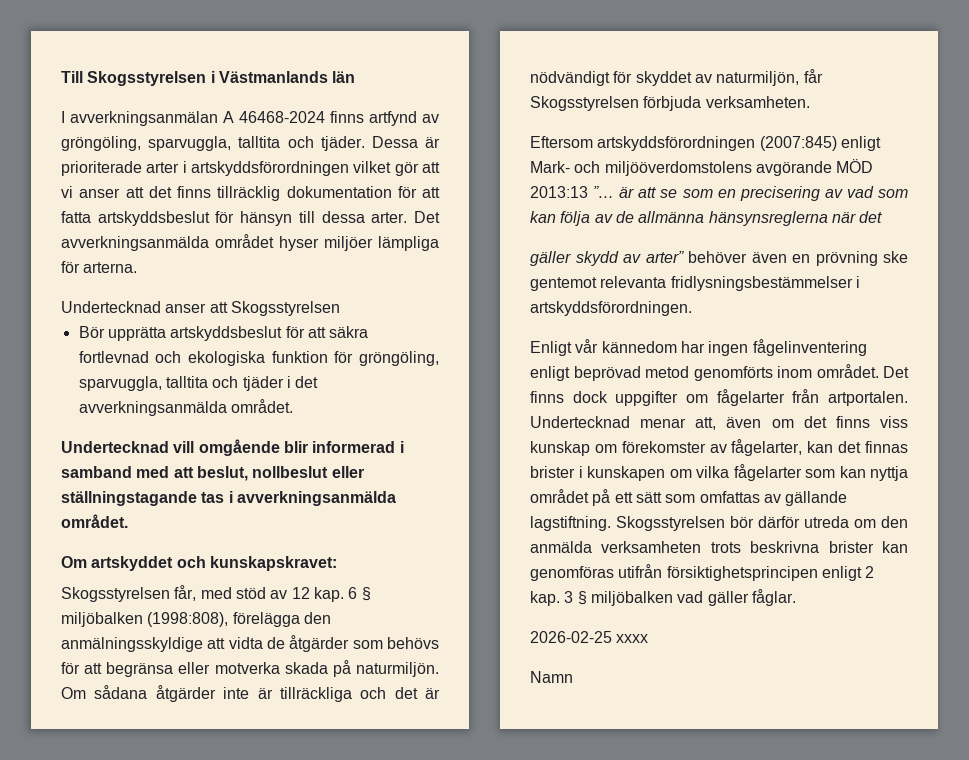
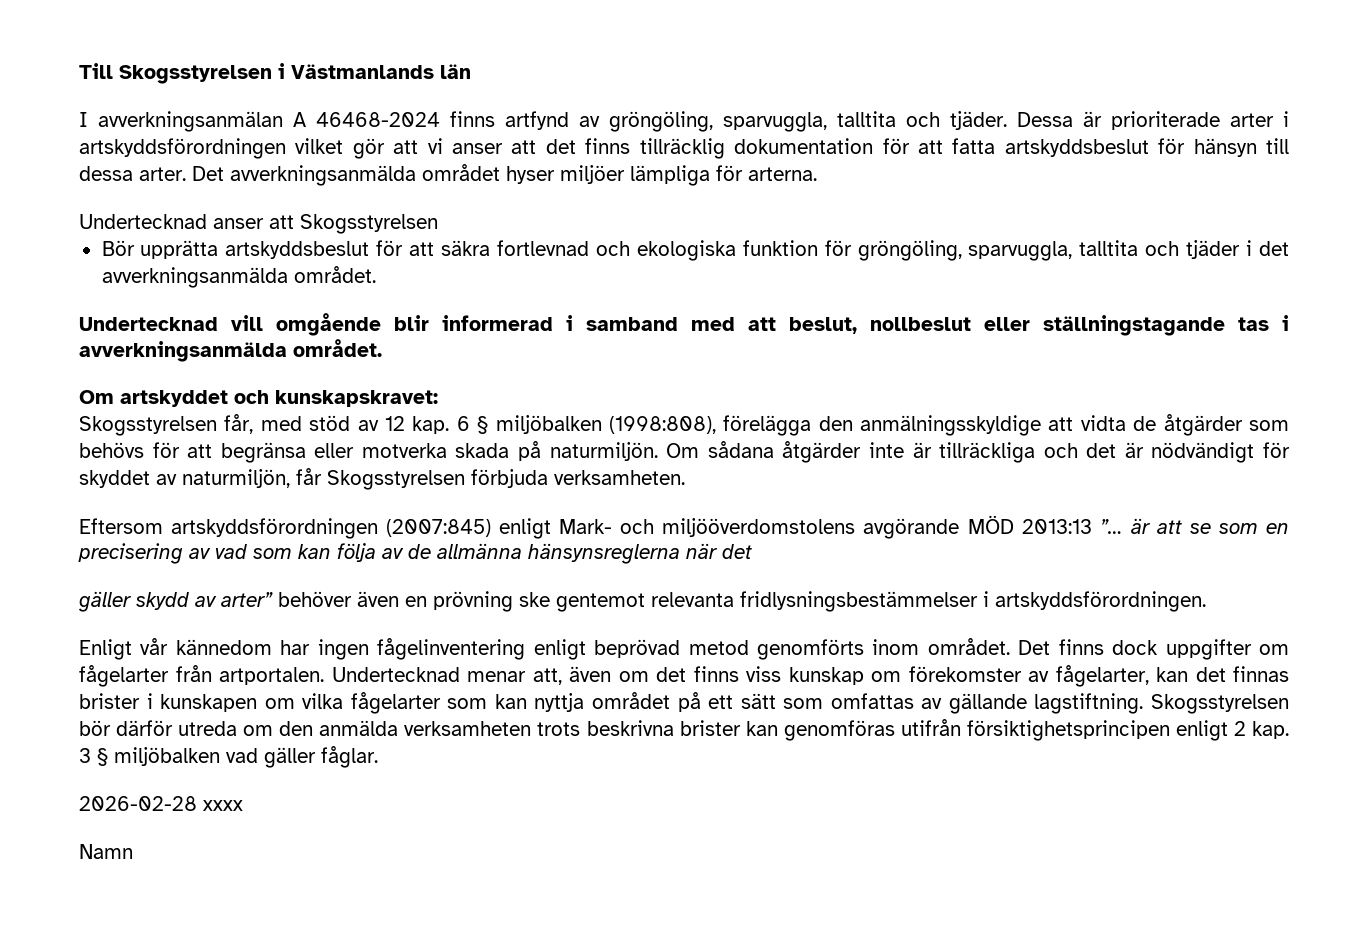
[530,631,612,643] 2026-02-25 -> [79,796,197,811] 2026-02-28

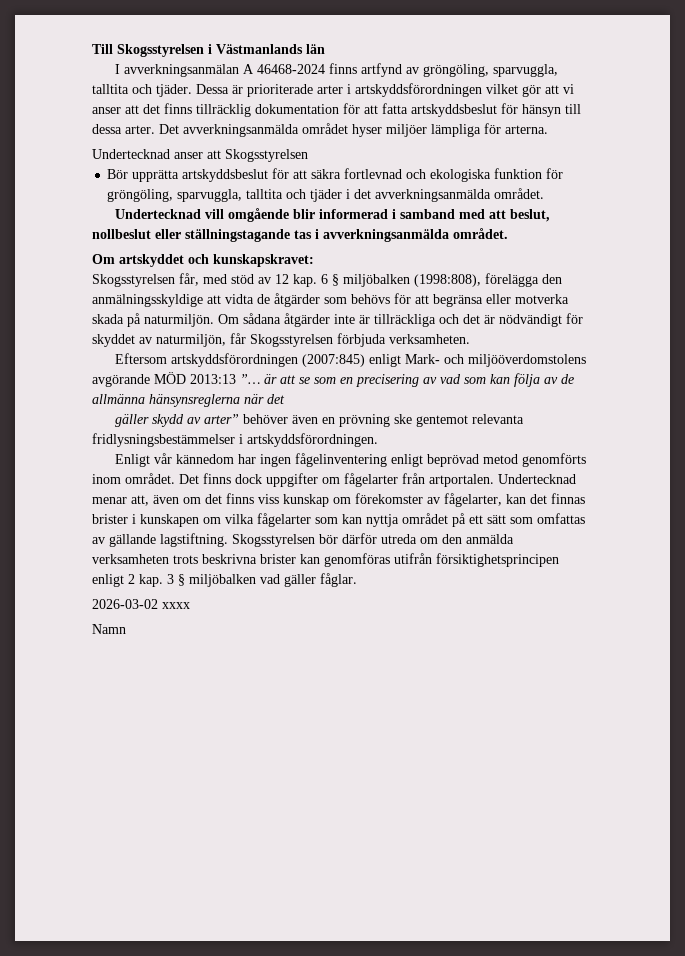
[79,796,197,811] 2026-02-28 -> [92,599,158,609] 2026-03-02

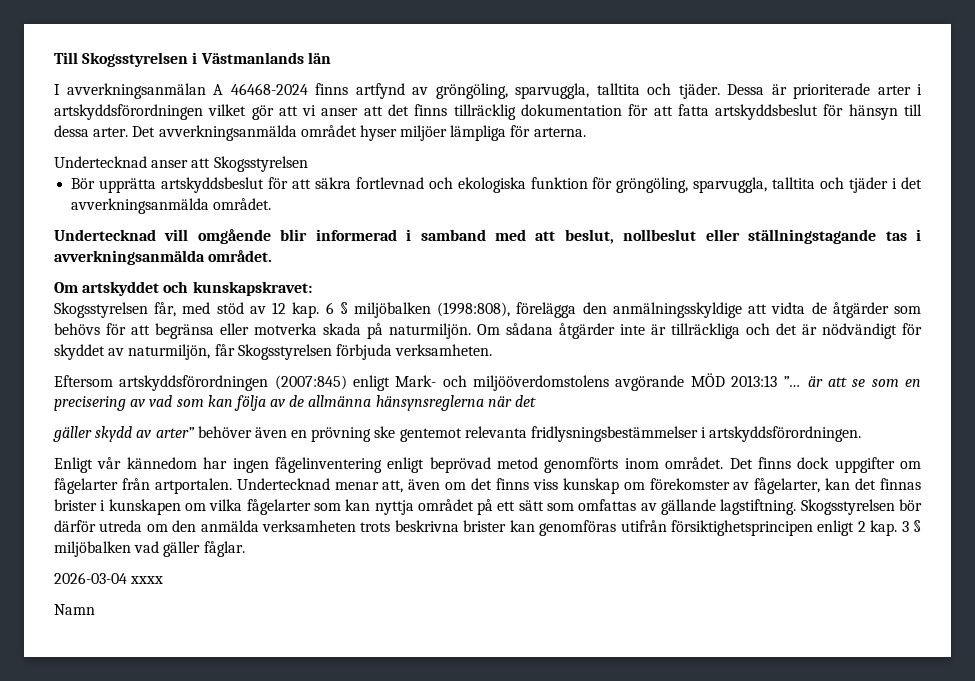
[92,599,158,609] 2026-03-02 -> [54,572,127,584] 2026-03-04

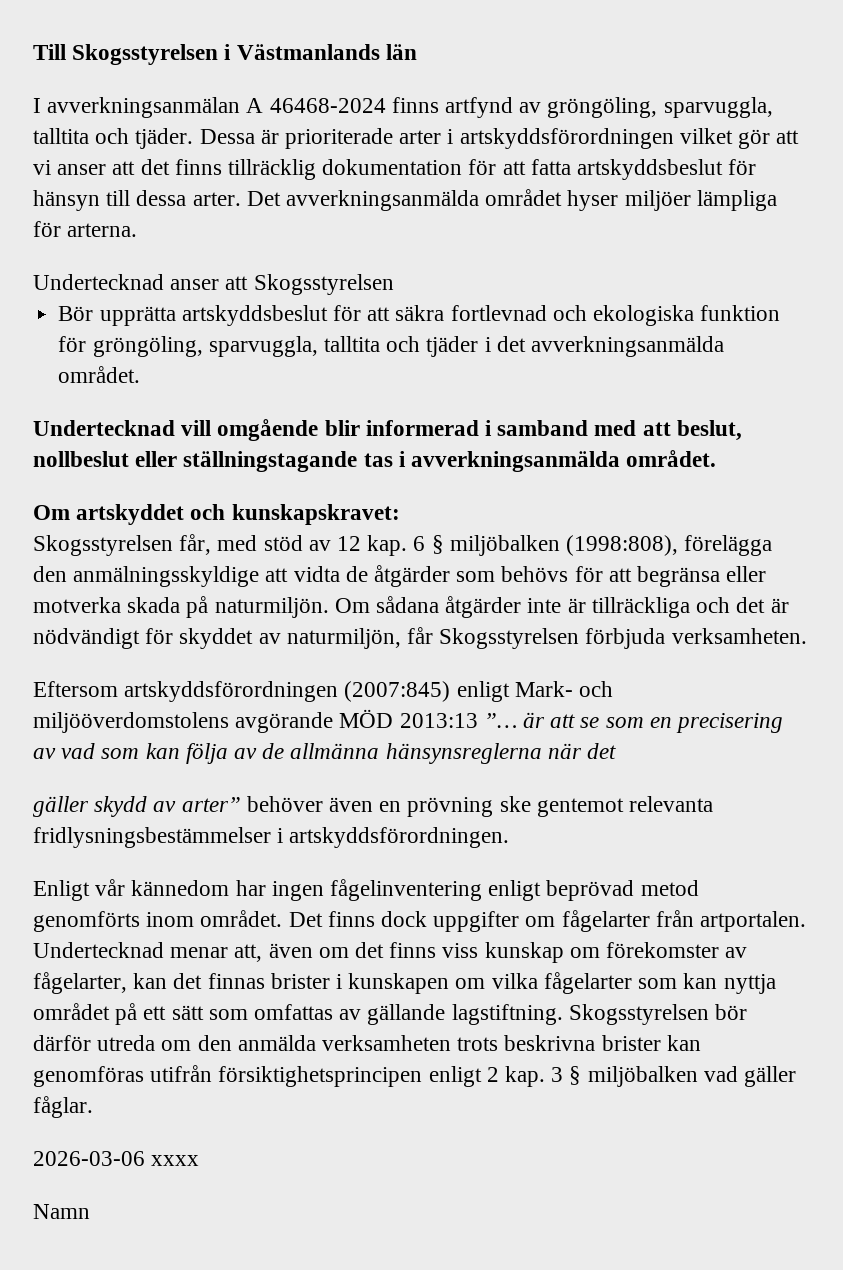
[54,572,127,584] 2026-03-04 -> [33,1151,145,1166] 2026-03-06

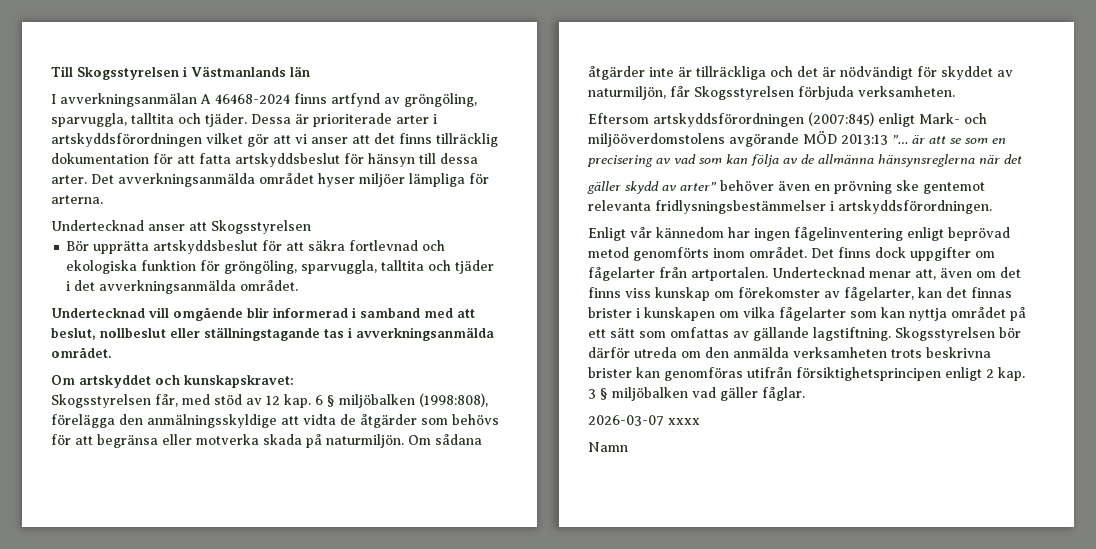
[33,1151,145,1166] 2026-03-06 -> [588,415,664,426] 2026-03-07

